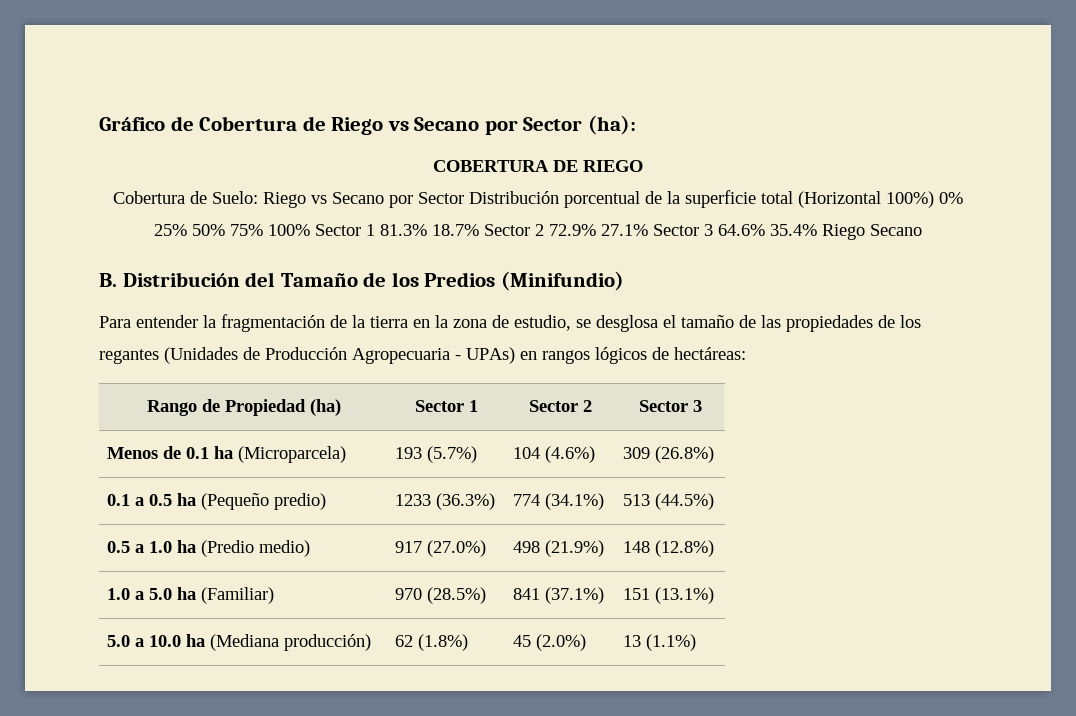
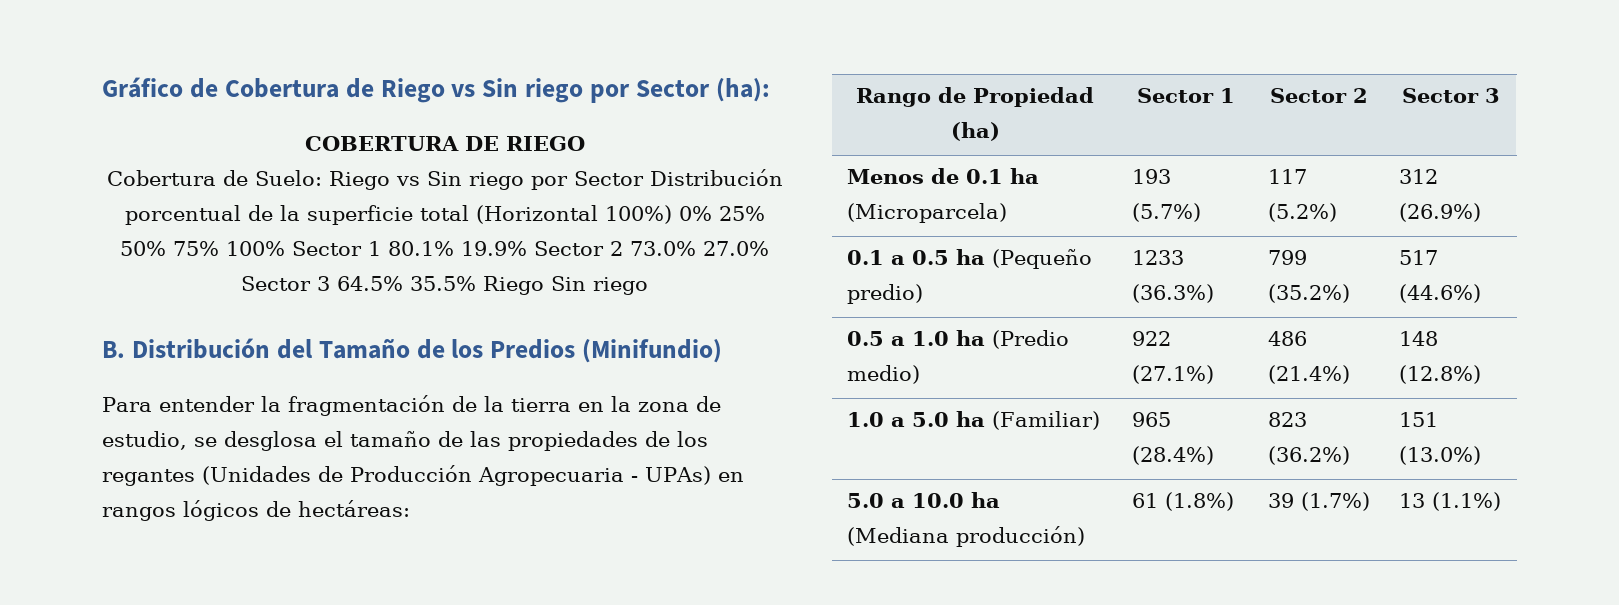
[414,117,480,131] Secano -> [482,78,584,103] Sin riego
[332,192,384,204] Secano -> [426,171,524,190] Sin riego
[380,224,922,240] 81.3% 18.7% Sector 2 72.9% 27.1% Sector 3 64.6% 35.4% Riego Secano -> [388,241,769,256] [241,276,648,295] 80.1% 19.9% Sector 2 73.0% 27.0% Sector 3 64.5% 35.5% Riego Sin riego
[512,446,595,463] [622,446,714,463] 104 (4.6%) | 309 (26.8%) -> [1267,169,1307,184] [1267,203,1337,222] [1398,169,1438,184] [1398,203,1481,222] 117 (5.2%) | 312 (26.9%)
[512,493,604,510] [622,493,714,510] 774 (34.1%) | 513 (44.5%) -> [1267,250,1307,265] [1267,284,1350,303] [1398,250,1438,265] [1398,284,1481,303] 799 (35.2%) | 517 (44.6%)
[394,540,486,557] [512,540,604,557] 917 (27.0%) | 498 (21.9%) -> [1131,331,1171,346] [1131,365,1214,384] [1267,331,1307,346] [1267,365,1350,384] 922 (27.1%) | 486 (21.4%)
[394,587,486,604] [512,587,604,604] 970 (28.5%) | 841 (37.1%) -> [1131,412,1171,427] [1131,446,1214,465] [1267,412,1307,427] [1267,446,1350,465] 965 (28.4%) | 823 (36.2%)
[654,587,714,604] (13.1%) -> [1398,446,1481,465] (13.0%)
[394,635,413,647] 62 -> [1131,493,1158,508] 61
[512,634,586,651] 45 (2.0%) -> [1267,492,1370,511] 39 (1.7%)

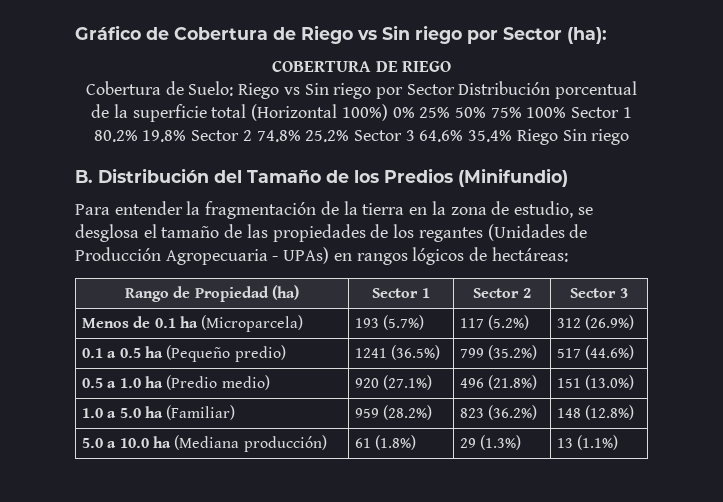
[388,241,769,256] [241,276,476,291] 80.1% 19.9% Sector 2 73.0% 27.0% Sector 3 64.5% 35.5% -> [93,130,513,142] 80.2% 19.8% Sector 2 74.8% 25.2% Sector 3 64.6% 35.4%
[1131,250,1184,265] [1131,284,1214,303] 1233 (36.3%) -> [355,345,441,360] 1241 (36.5%)
[1131,331,1171,346] 922 -> [355,378,380,388] 920
[1267,331,1307,346] [1267,365,1350,384] [1398,331,1438,346] [1398,365,1481,384] 486 (21.4%) | 148 (12.8%) -> [460,375,538,390] [557,375,635,390] 496 (21.8%) | 151 (13.0%)
[1131,412,1171,427] [1131,446,1214,465] 965 (28.4%) -> [355,405,433,420] 959 (28.2%)
[1398,412,1438,427] [1398,446,1481,465] 151 (13.0%) -> [557,405,635,420] 148 (12.8%)
[1267,492,1370,511] 39 (1.7%) -> [460,435,522,450] 29 (1.3%)

